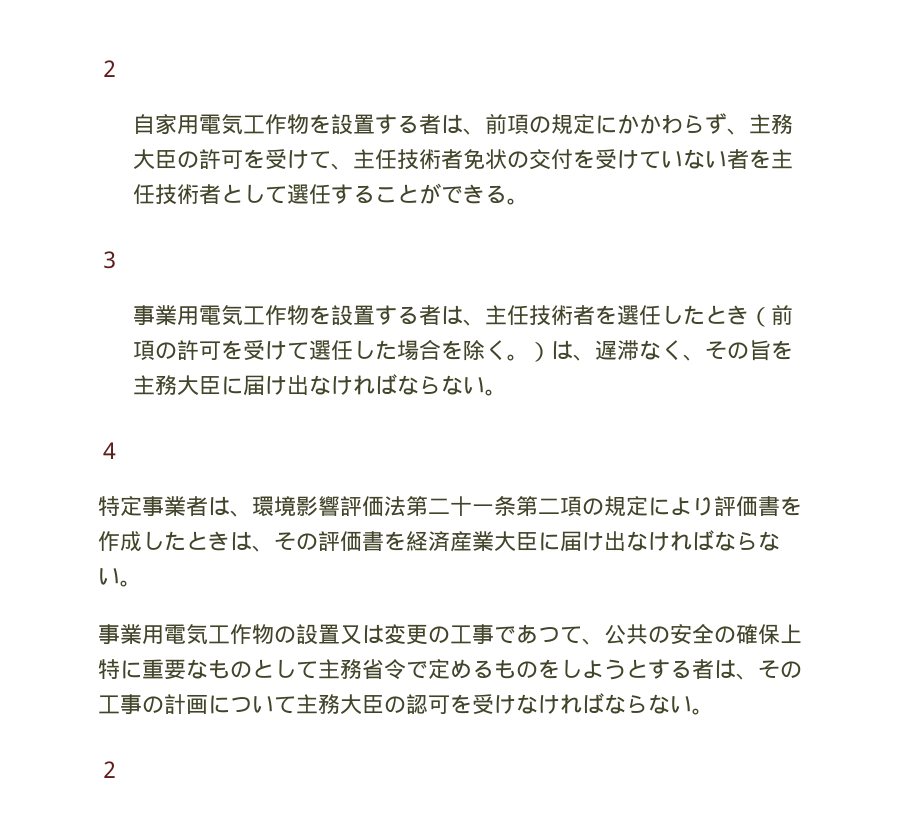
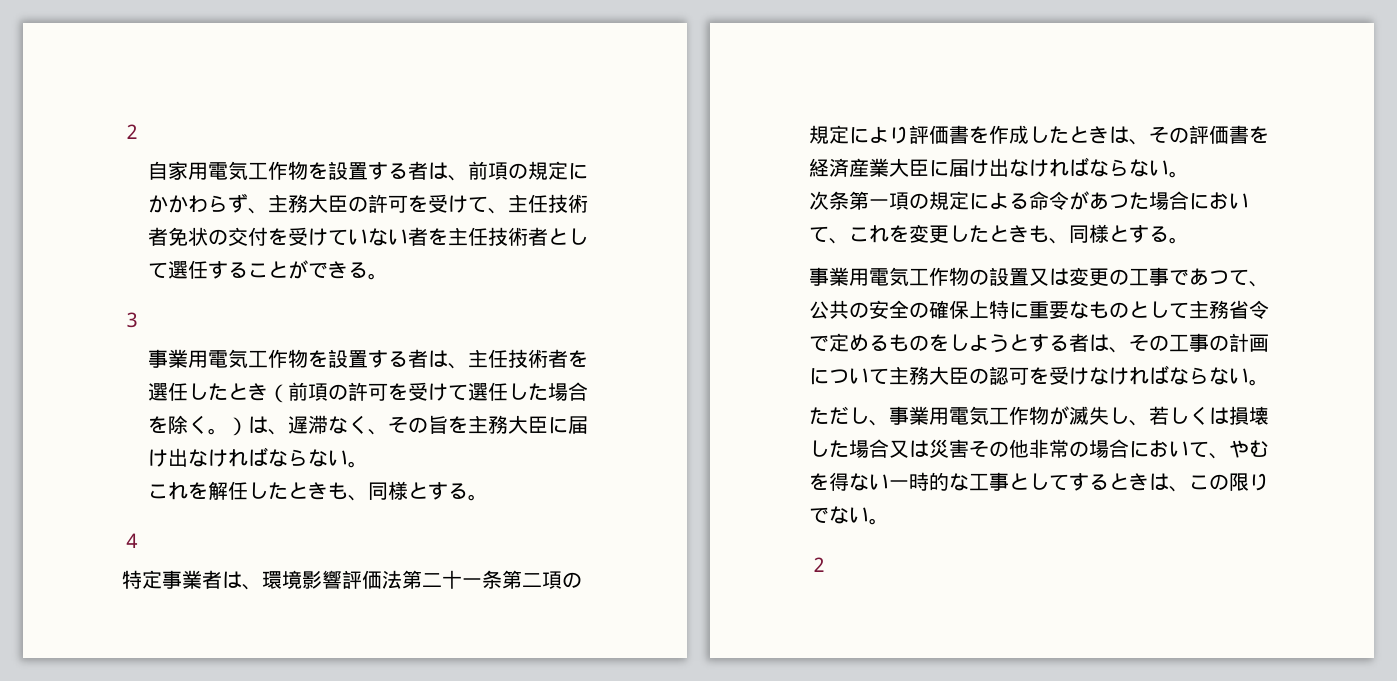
(507, 392) none -> [147,481,488,501] // これを解任したときも、同様とする。
(142, 583) none -> [809,191,1249,210] [809,224,1189,244] // 次条第一項の規定による命令があつた場合において、これを変更したときも、同様とする。
(714, 711) none -> [809,406,1269,426] [809,439,1269,459] [809,472,1269,492] [809,506,889,525] // ただし、事業用電気工作物が滅失し、若しくは損壊した場合又は災害その他非常の場合において、やむを得ない一時的な工事としてするときは、この限りでない。

